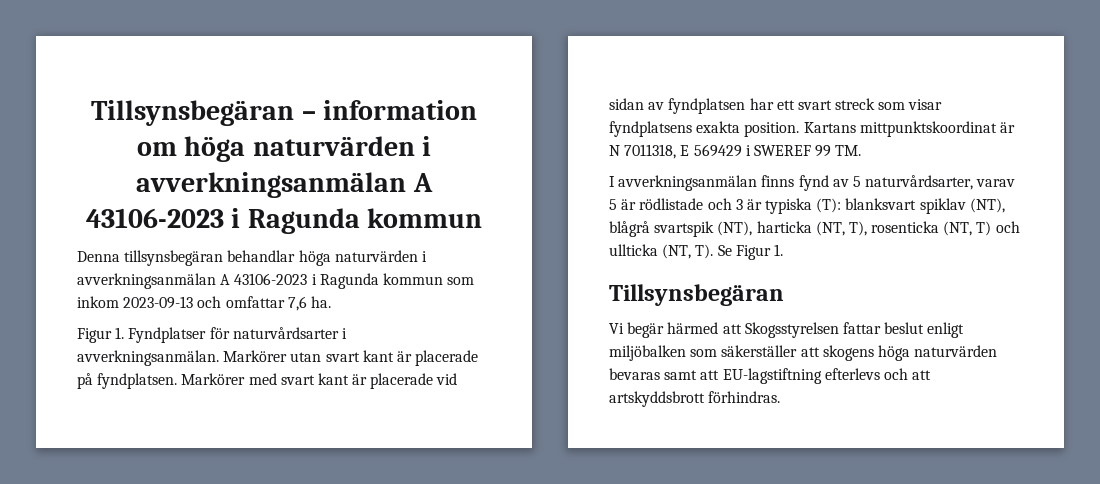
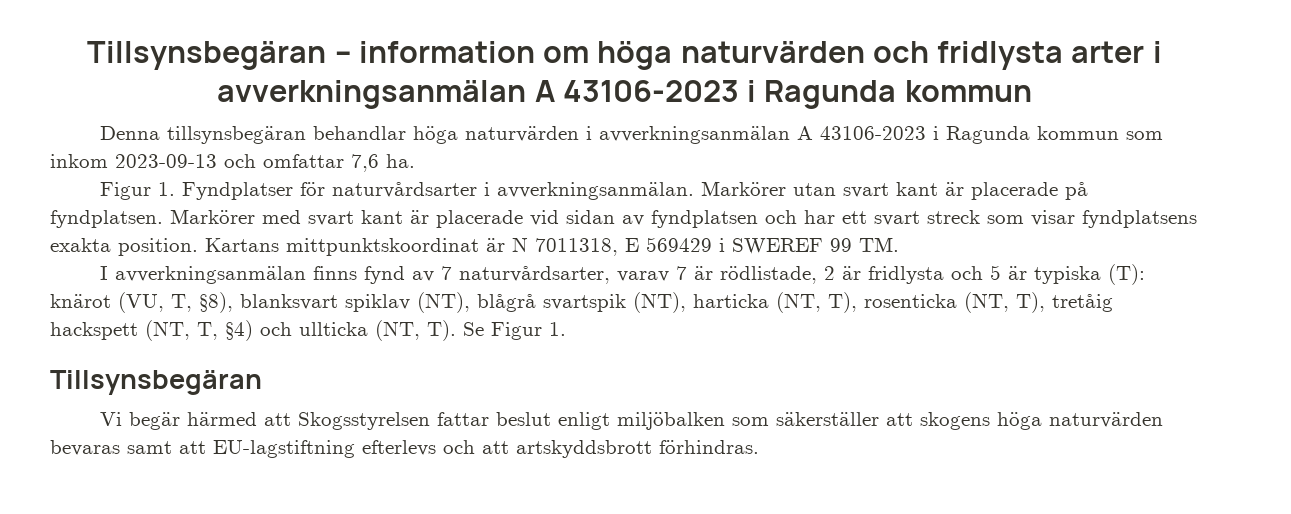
(415, 146) none -> [872,41,1145,70] och fridlysta arter
(746, 106) none -> [765,210,797,224] och
[852,176,861,187] 5 -> [441,266,453,280] 7
[609,198,842,214] 5 är rödlistade och 3 är typiska (T): -> [676,264,1146,285] [50,292,233,313] 7 är rödlistade, 2 är fridlysta och 5 är typiska (T): knärot (VU, T, §8),
[976,221,992,236] T) -> [1016,292,1113,313] [50,320,253,341] T), tretåig hackspett (NT, T, §4)

